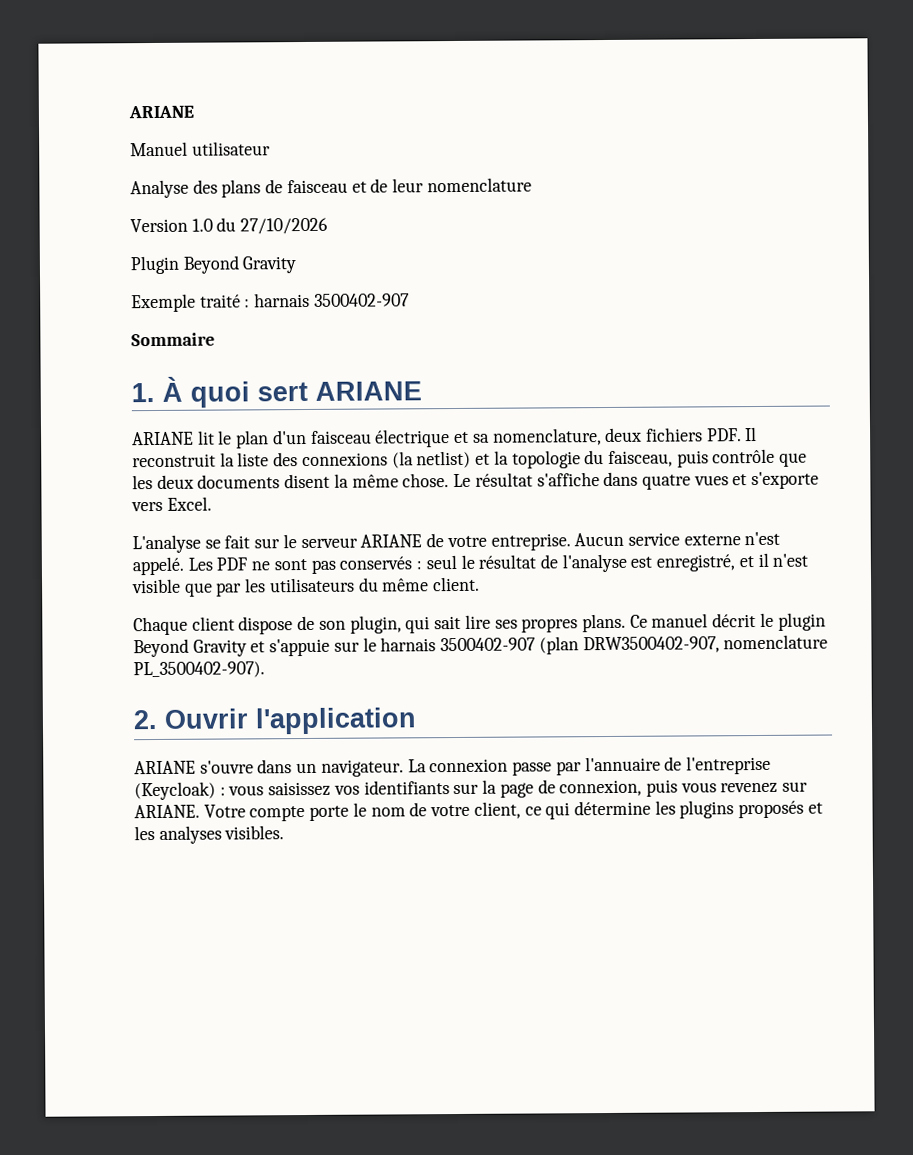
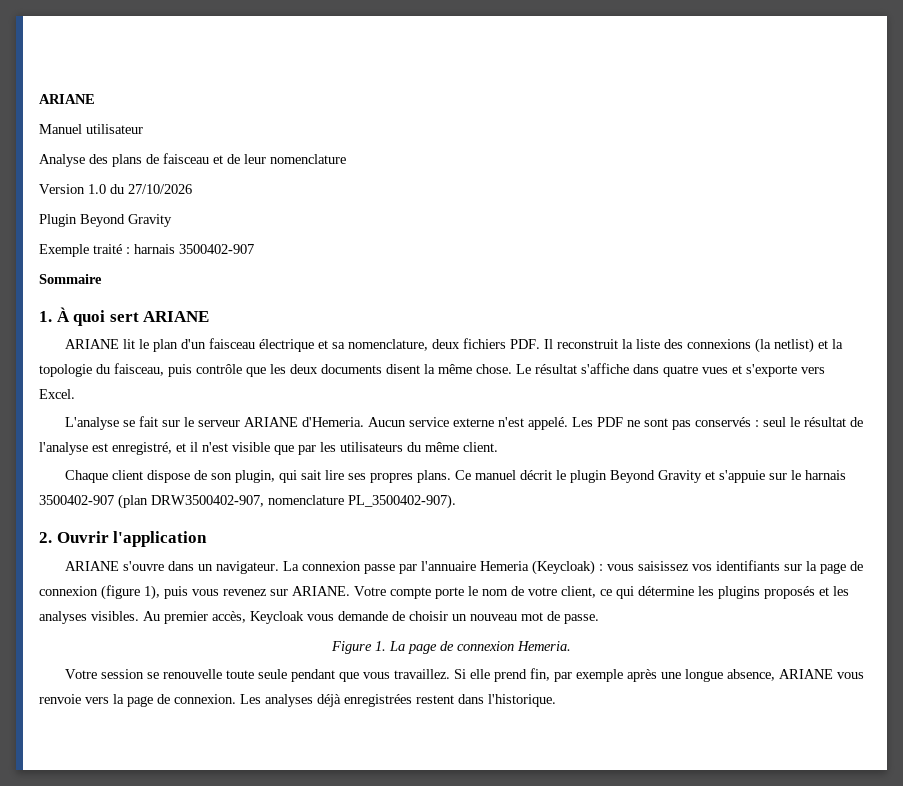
[426,533,571,551] de votre entreprise. -> [301,417,364,427] d'Hemeria.
[664,755,771,775] de l'entreprise -> [479,561,529,571] Hemeria
[559,779,643,797] connexion, -> [39,585,160,600] connexion (figure 1),
(285, 832) none -> [143,611,599,624] [331,641,571,654] [64,668,864,682] [39,694,556,707] Au premier accès, Keycloak vous demande de choisir un nouveau mot de passe. // Figure 1. La page de connexion Hemeria. // Votre session se renouvelle toute seule pendant que vous travaillez. Si elle prend fin, par exemple après une longue absence, ARIANE vous renvoie vers la page de connexion. Les analyses déjà enregistrées restent dans l'historique.

